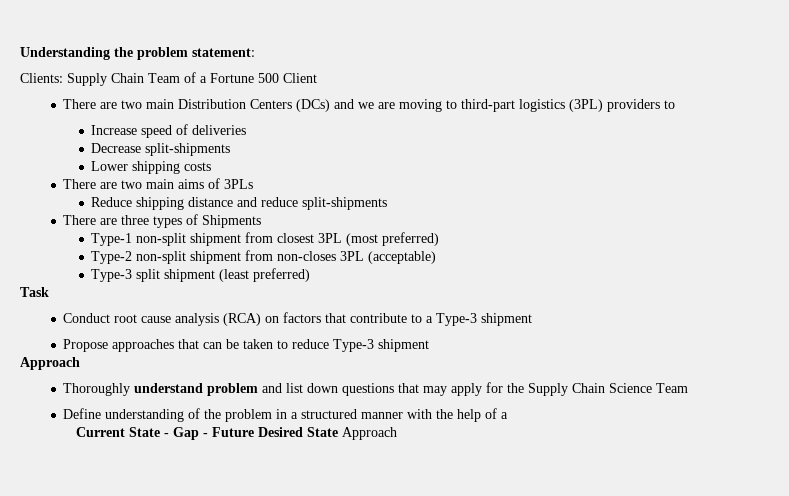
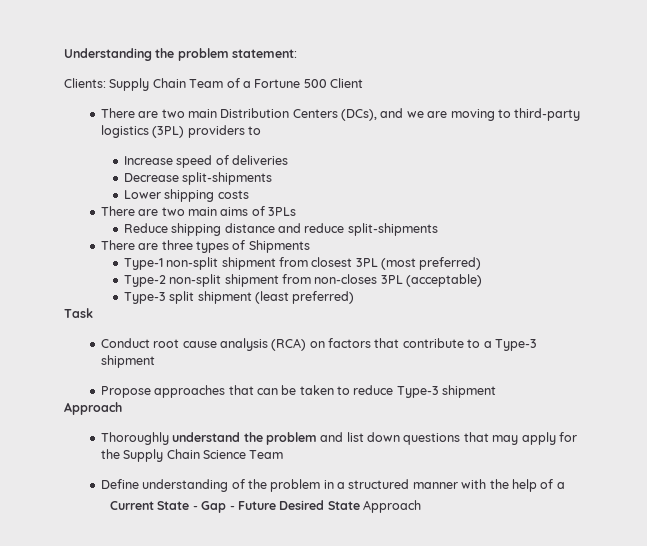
[296,99,331,112] (DCs) -> [341,109,378,121] (DCs),
[461,99,516,112] third-part -> [514,108,581,121] third-party
(204, 388) none -> [243,432,263,442] the

